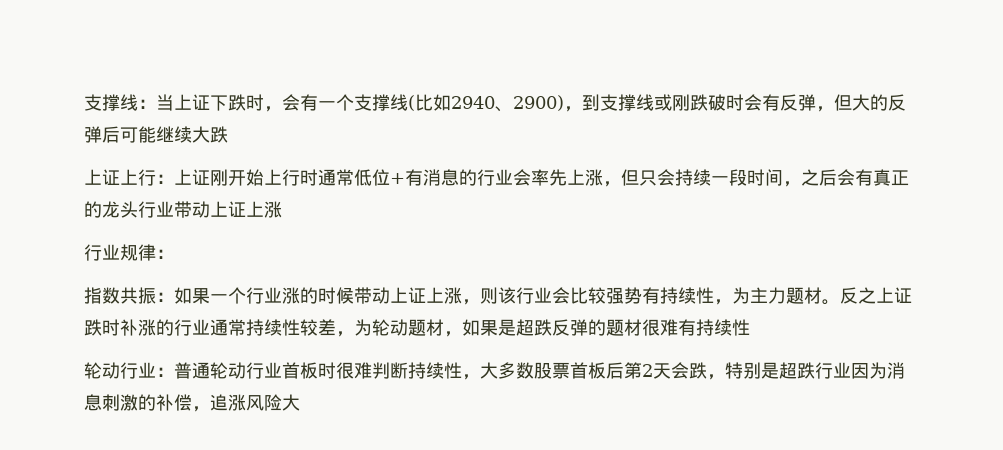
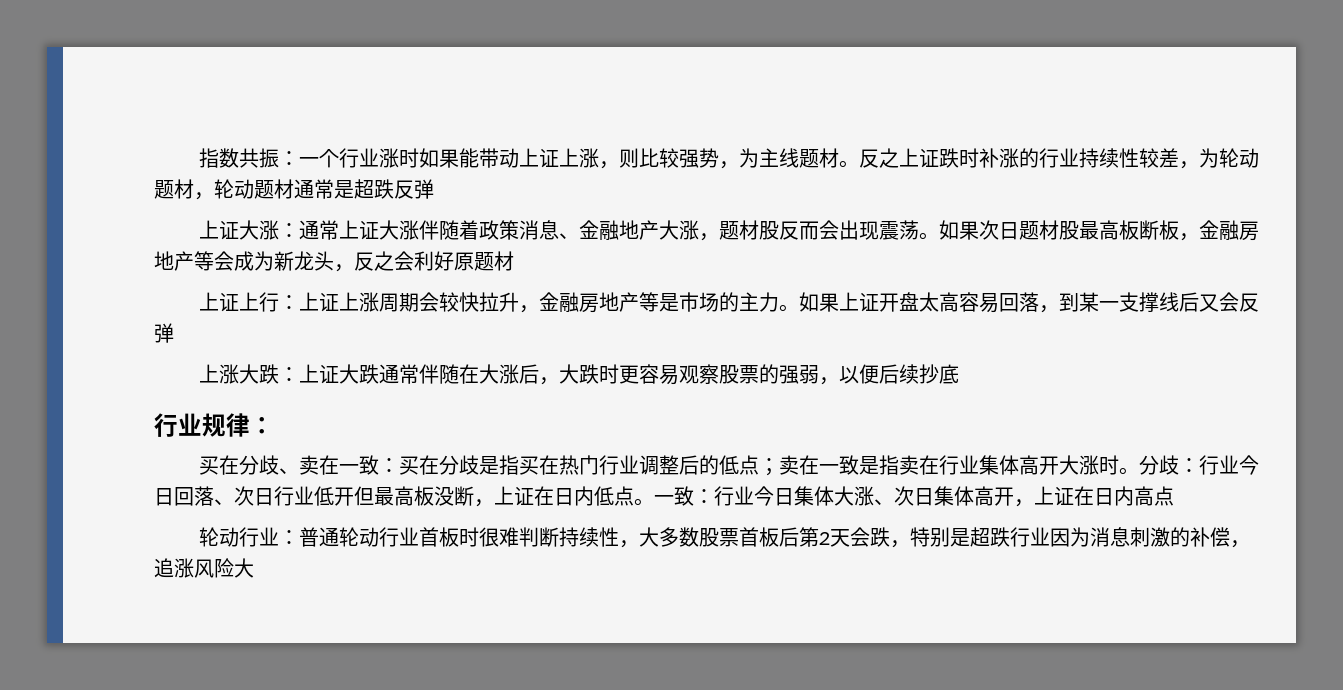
[84,94,906,112] [84,126,228,143] [84,169,909,187] [84,201,282,218] [84,244,174,261] 支撑线：当上证下跌时，会有一个支撑线(比如2940、2900)，到支撑线或刚跌破时会有反弹，但大的反弹后可能继续大跌 // 上证上行：上证刚开始上行时通常低位+有消息的行业会率先上涨，但只会持续一段时间，之后会有真正的龙头行业带动上证上涨 // 行业规律： // -> (198, 158) none
[174,287,210,304] 如果 -> (299, 158) none
[300,287,354,304] 的时候 -> [398,148,479,168] 时如果能
[498,287,786,305] 该行业会比较强势有持续性，为主力 -> [638,148,799,169] 比较强势，为主线
[210,319,246,336] 通常 -> (1079, 157) none
[462,319,498,336] 如果 -> [214,179,334,199] 轮动题材通常
[588,319,750,336] 的题材很难有持续性 -> [198,220,1259,241] [154,251,514,272] [198,292,1259,313] [154,323,174,343] [198,364,959,385] [154,413,274,437] [198,455,1259,476] [154,486,1174,507] // 上证大涨：通常上证大涨伴随着政策消息、金融地产大涨，题材股反而会出现震荡。如果次日题材股最高板断板，金融房地产等会成为新龙头，反之会利好原题材 // 上证上行：上证上涨周期会较快拉升，金融房地产等是市场的主力。如果上证开盘太高容易回落，到某一支撑线后又会反弹 // 上涨大跌：上证大跌通常伴随在大涨后，大跌时更容易观察股票的强弱，以便后续抄底 // 行业规律： // 买在分歧、卖在一致：买在分歧是指买在热门行业调整后的低点；卖在一致是指卖在行业集体高开大涨时。分歧：行业今日回落、次日行业低开但最高板没断，上证在日内低点。一致：行业今日集体大涨、次日集体高开，上证在日内高点

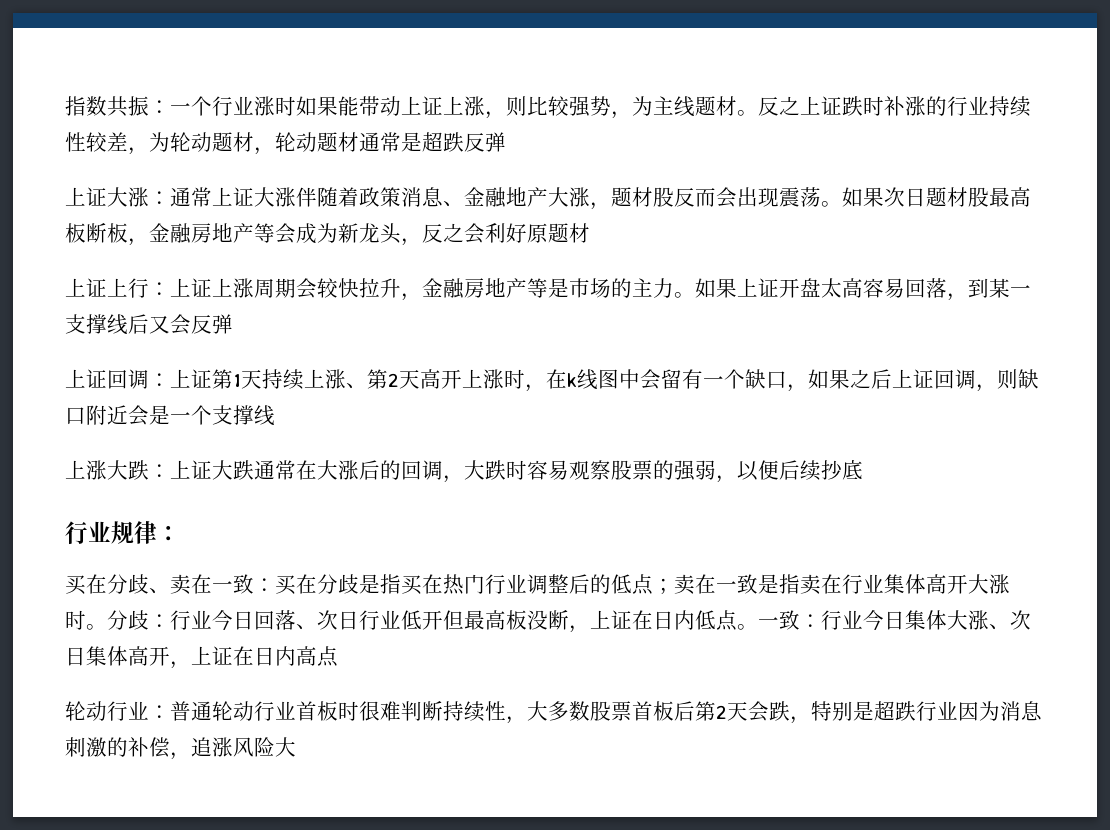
(174, 333) none -> [65,369,1039,392] [65,405,275,426] // 上证回调：上证第1天持续上涨、第2天高开上涨时，在k线图中会留有一个缺口，如果之后上证回调，则缺口附近会是一个支撑线
[418,364,459,384] 伴随 -> (296, 470) none
(539, 374) none -> [380,460,443,480] 的回调
[618,365,639,384] 更 -> (527, 470) none

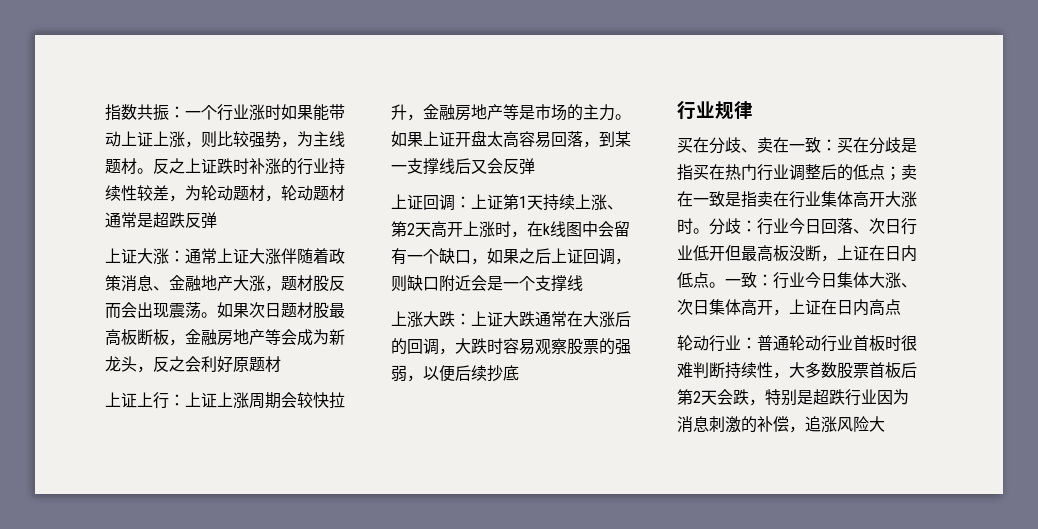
[157,526,180,541] ： -> (753, 110) none

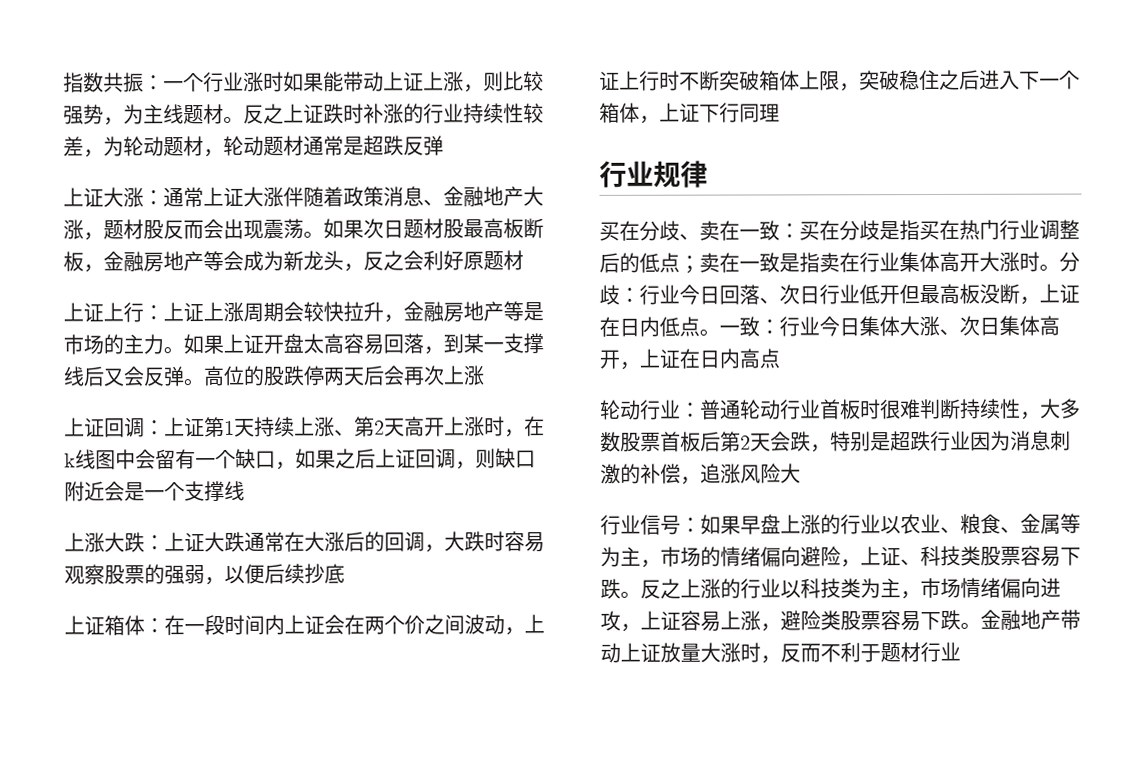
(535, 166) none -> [183,365,484,387] 。高位的股跌停两天后会再次上涨
(519, 373) none -> [64,614,545,636] [599,69,1080,92] [599,102,780,124] // 上证箱体：在一段时间内上证会在两个价之间波动，上证上行时不断突破箱体上限，突破稳住之后进入下一个箱体，上证下行同理
(885, 424) none -> [600,513,1081,535] [600,545,1081,568] [600,577,1061,600] [600,609,1081,632] [600,641,961,664] // 行业信号：如果早盘上涨的行业以农业、粮食、金属等为主，市场的情绪偏向避险，上证、科技类股票容易下跌。反之上涨的行业以科技类为主，市场情绪偏向进攻，上证容易上涨，避险类股票容易下跌。金融地产带动上证放量大涨时，反而不利于题材行业

